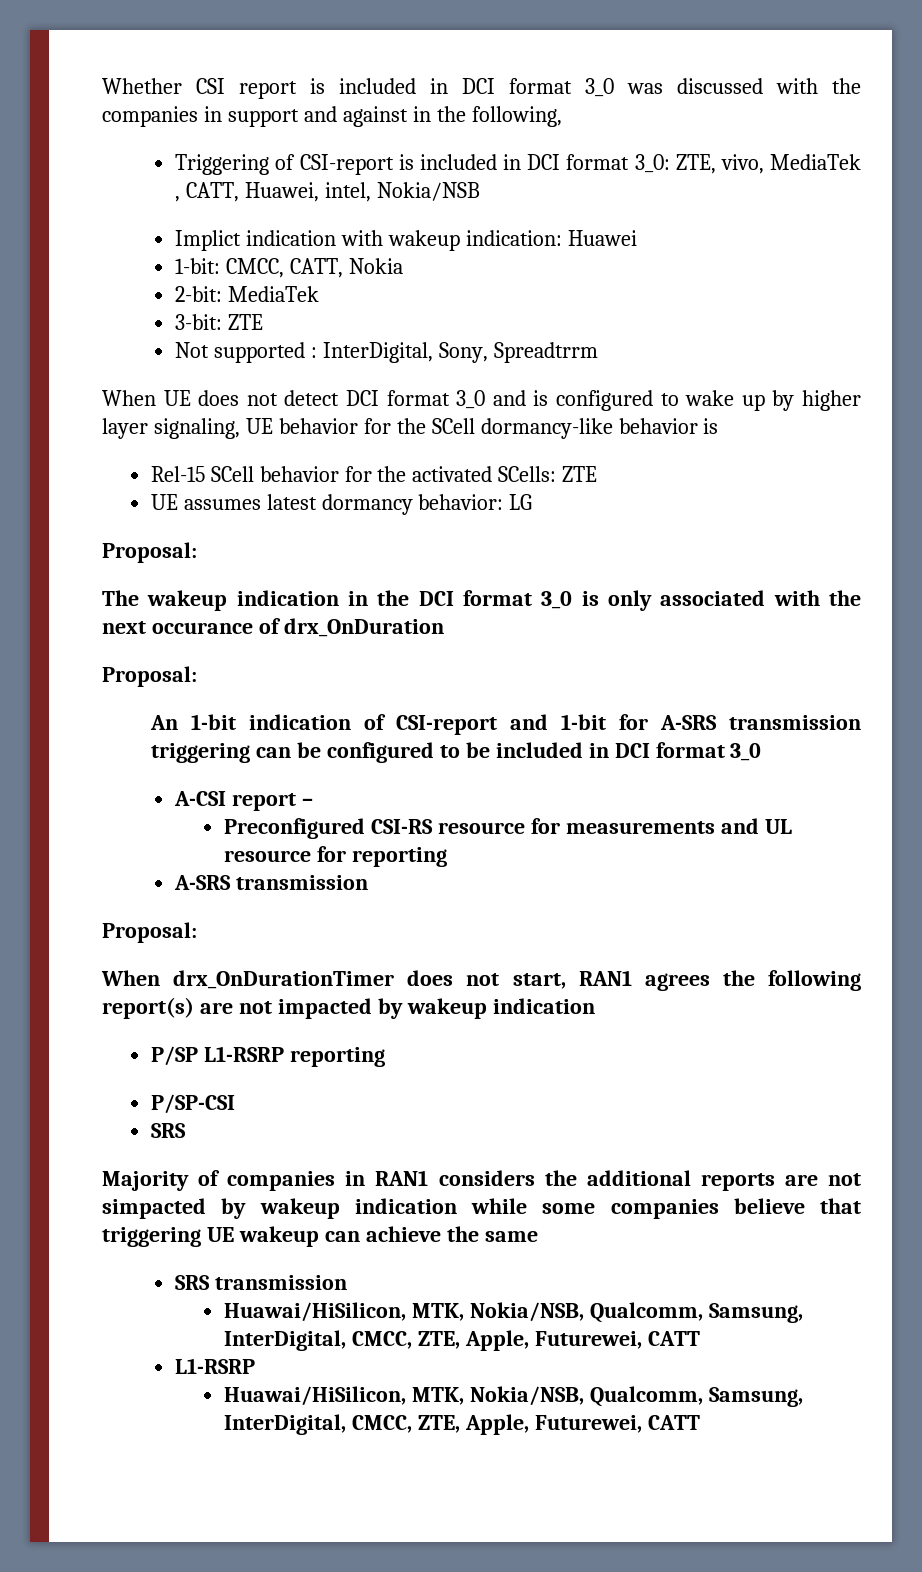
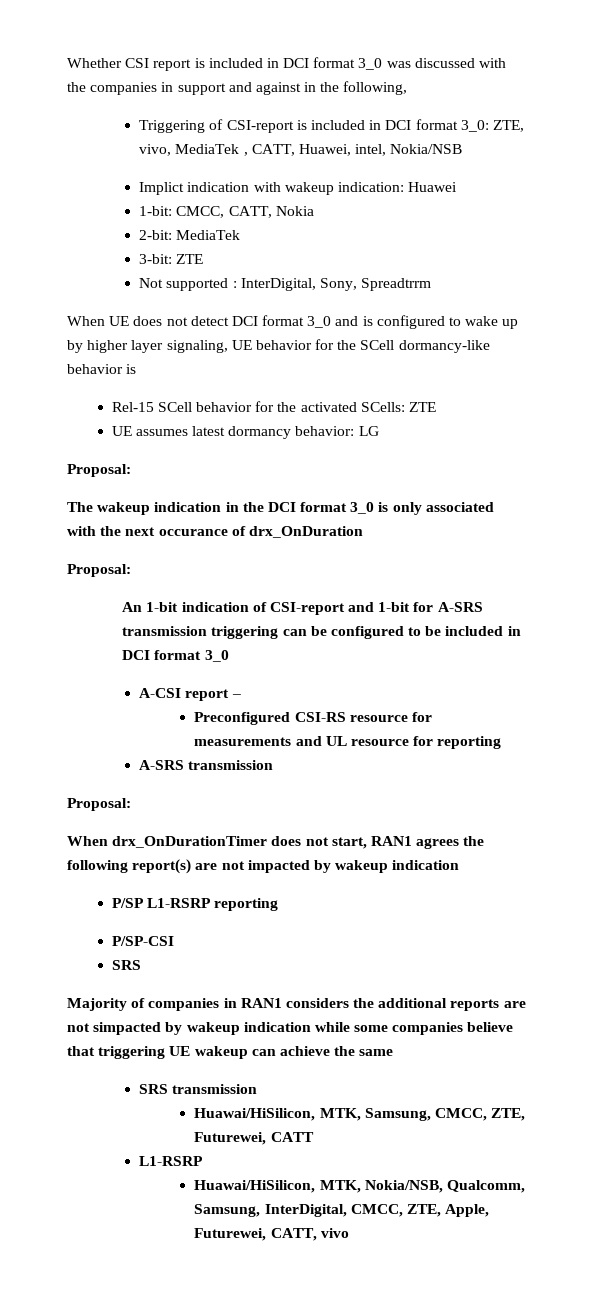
[470,1302,804,1323] [224,1330,530,1351] Nokia/NSB, Qualcomm, Samsung, InterDigital, CMCC, ZTE, Apple, -> [364,1108,526,1121] Samsung, CMCC, ZTE,
[647,1415,700,1430] CATT -> [270,1228,349,1241] CATT, vivo

